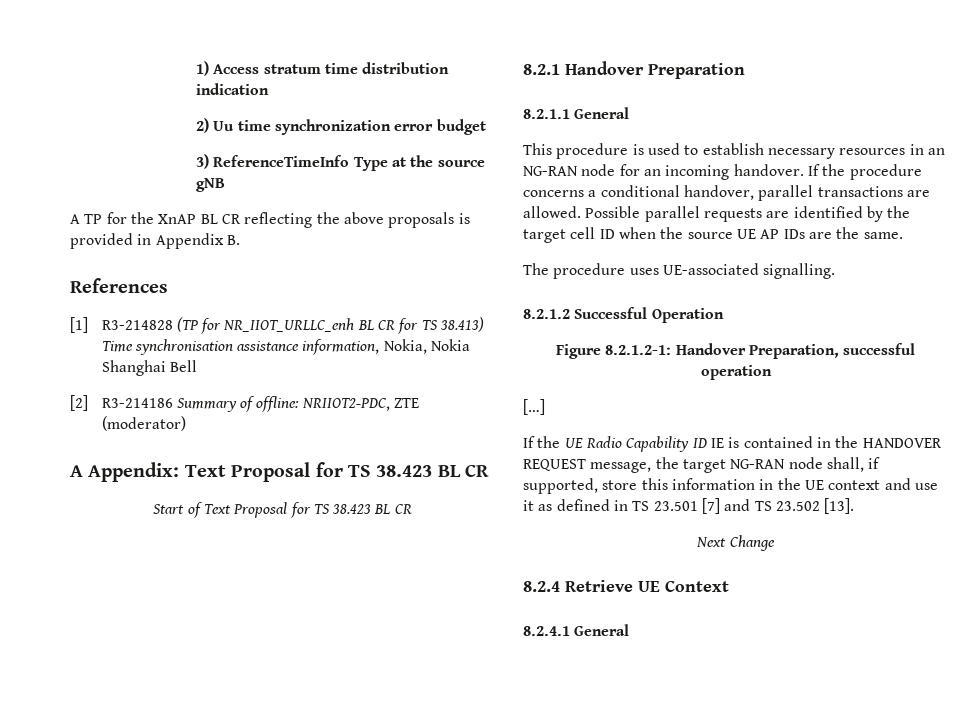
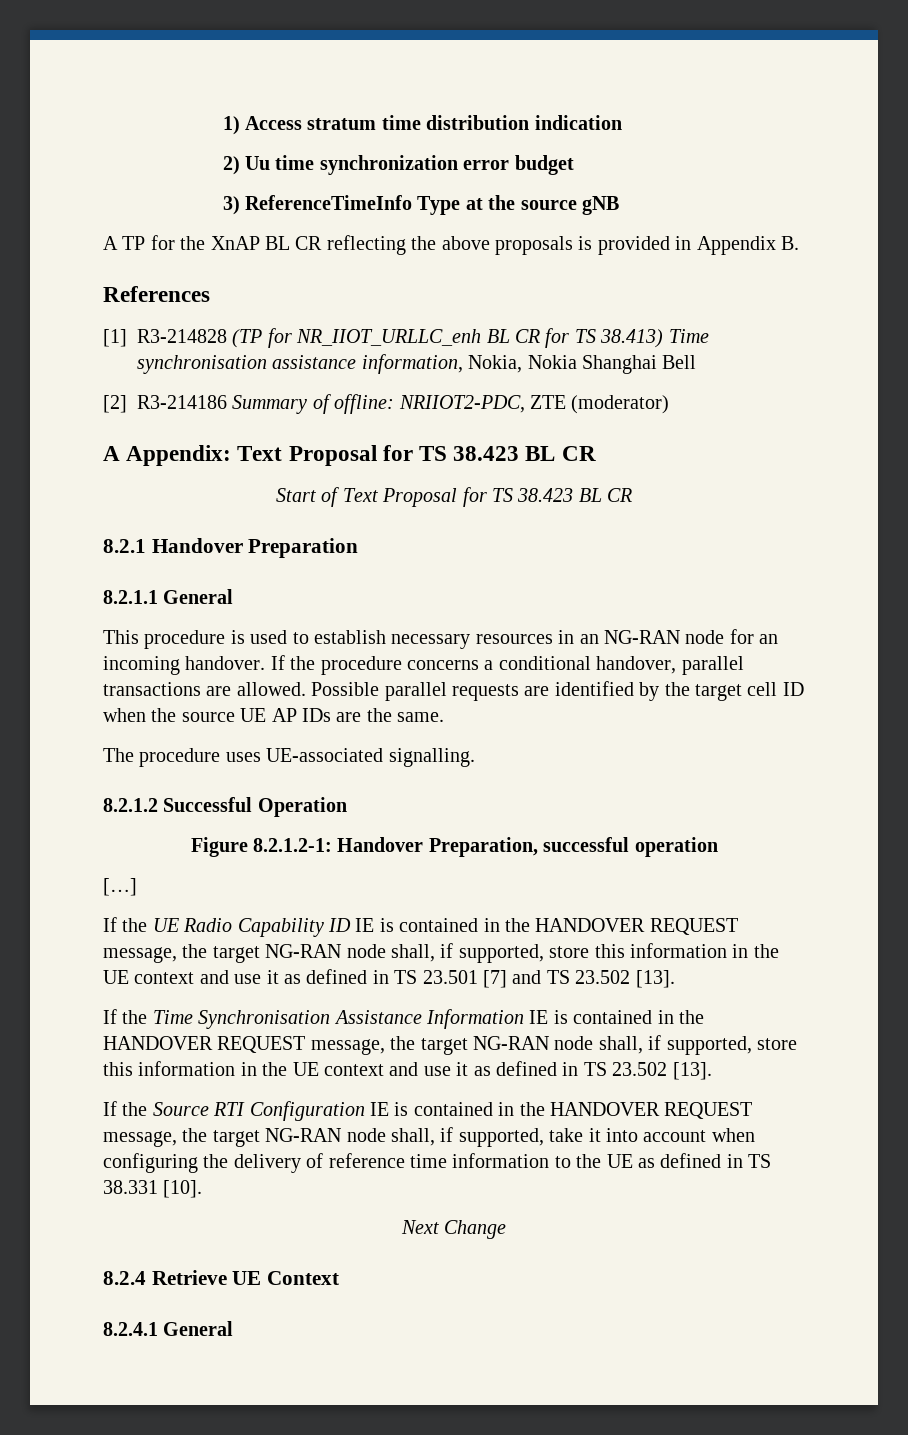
(855, 506) none -> [103,1009,704,1029] [103,1035,797,1055] [103,1061,712,1080] [103,1101,753,1121] [103,1127,755,1147] [103,1153,772,1173] [103,1180,203,1198] // If the Time Synchronisation Assistance Information IE is contained in the HANDOVER REQUEST message, the target NG-RAN node shall, if supported, store this information in the UE context and use it as defined in TS 23.502 [13]. // If the Source RTI Configuration IE is contained in the HANDOVER REQUEST message, the target NG-RAN node shall, if supported, take it into account when configuring the delivery of reference time information to the UE as defined in TS 38.331 [10].

